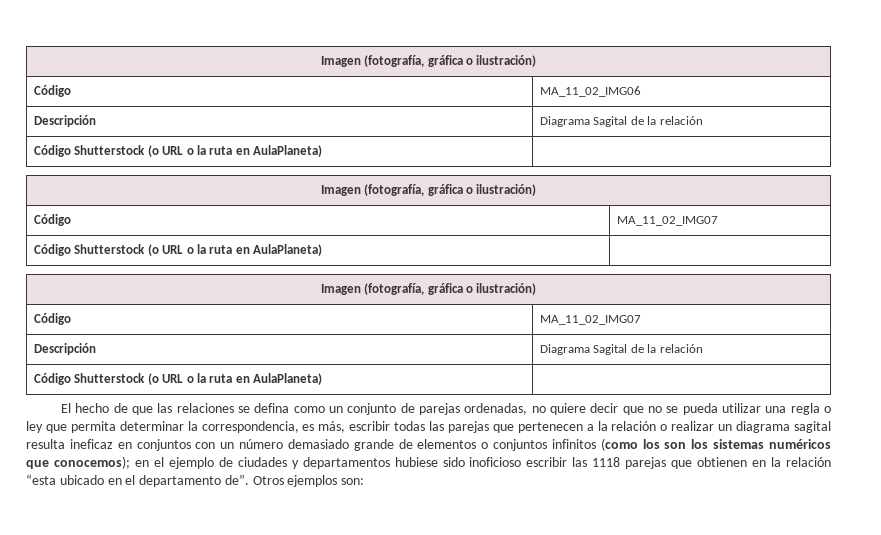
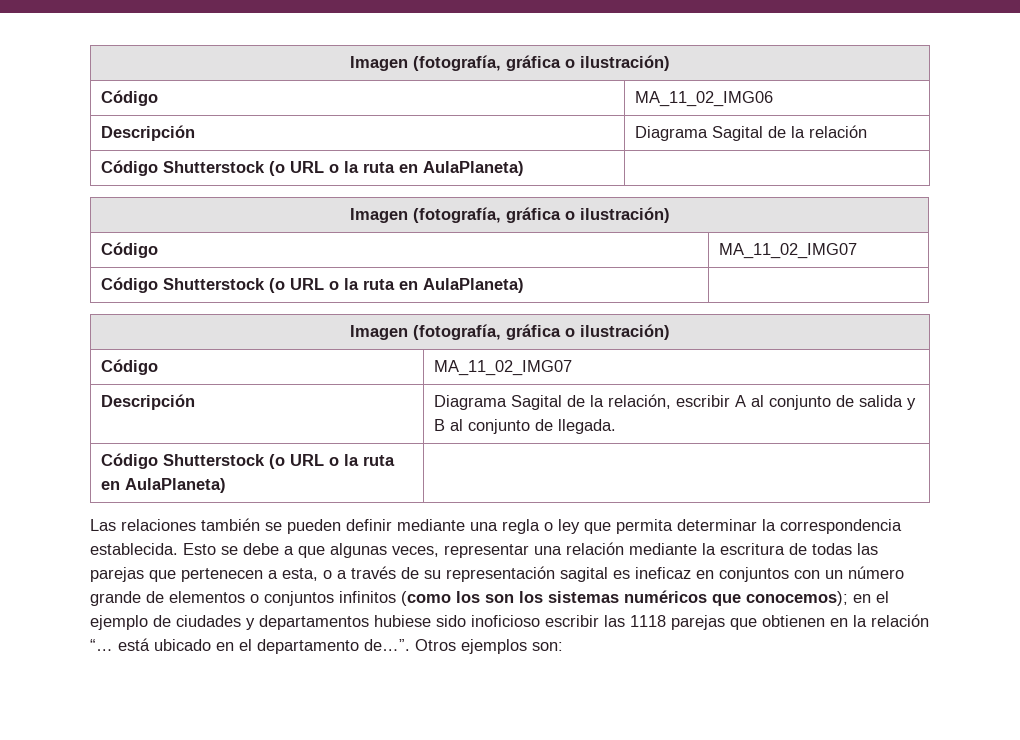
[659,344,703,353] [34,373,323,385] [61,403,762,415] relación // Código Shutterstock (o URL o la ruta en AulaPlaneta) | // El hecho de que las relaciones se defina como un conjunto de parejas ordenadas, no quiere decir que no se pueda utilizar -> [608,394,917,410] [434,419,617,434] [101,453,396,469] [101,478,227,493] [90,518,465,534] relación, escribir A al conjunto de salida y B al conjunto de llegada. // Código Shutterstock (o URL o la ruta en AulaPlaneta) | // Las relaciones también se pueden definir mediante
[201,421,391,433] correspondencia, es más, escribir -> [780,519,902,534] [90,542,807,558] correspondencia establecida. Esto se debe a que algunas veces, representar una relación mediante la escritura de
[597,421,832,433] [26,439,65,449] la relación o realizar un diagrama sagital resulta -> [282,566,630,582] esta, o a través de su representación sagital es
[287,439,349,449] demasiado -> (904, 572) none
[26,474,56,485] “esta -> [90,638,150,651] “… está
[224,474,249,485] de”. -> [364,639,410,651] de…”.

